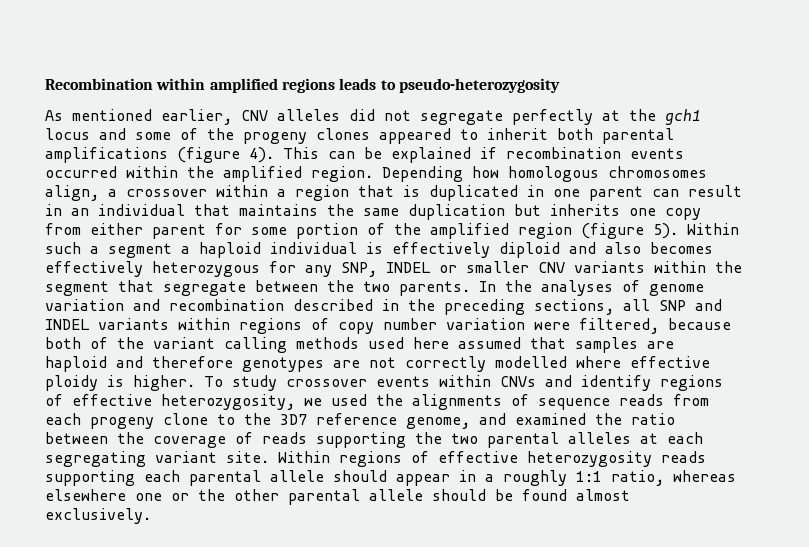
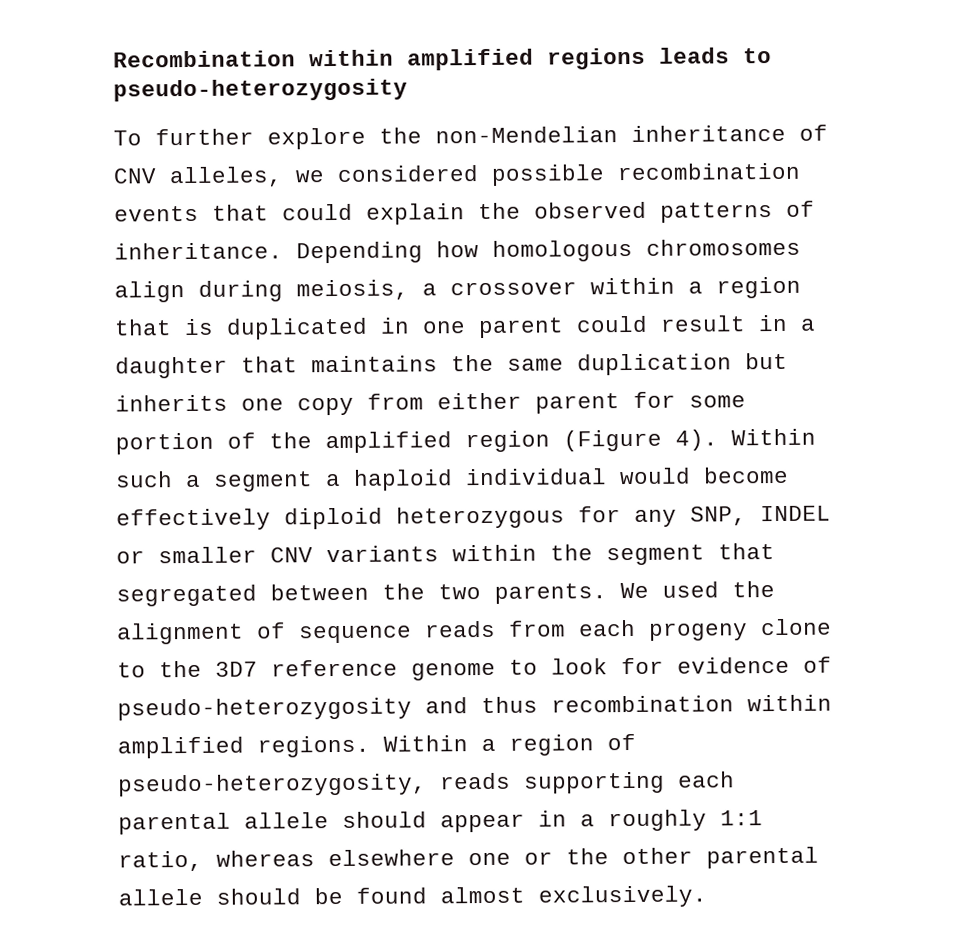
[45,109,701,125] [45,128,674,144] [45,147,684,163] [45,166,373,182] As mentioned earlier, CNV alleles did not segregate perfectly at the gch1 locus and some of the progeny clones appeared to inherit both parental amplifications (figure 4). This can be explained if recombination events occurred within the amplified region. -> [113,124,828,150] [113,162,800,188] [114,200,815,225] [114,242,283,260] To further explore the non-Mendelian inheritance of CNV alleles, we considered possible recombination events that could explain the observed patterns of inheritance.
[45,185,99,201] align, -> [114,279,409,303] align during meiosis,
[652,189,679,197] can -> [576,315,648,333] could
[71,204,185,216] an individual -> [800,318,816,331] [115,356,228,379] a daughter
[581,223,678,239] (figure 5). -> [563,429,718,452] (Figure 4).
[366,242,713,258] [45,261,143,277] is effectively diploid and also becomes effectively -> [619,466,789,485] [116,507,383,531] would become effectively diploid
[163,281,246,296] segregate -> [116,584,257,607] segregated
[479,280,704,296] [45,299,722,315] [45,318,731,334] [45,337,674,353] [45,356,710,372] [45,375,723,391] [45,394,322,410] In the analyses of genome variation and recombination described in the preceding sections, all SNP and INDEL variants within regions of copy number variation were filtered, because both of the variant calling methods used here assumed that samples are haploid and therefore genotypes are not correctly modelled where effective ploidy is higher. To study crossover events within CNVs and identify regions of effective heterozygosity, we -> [620,582,649,599] We
[412,394,502,410] alignments -> [117,622,244,645] alignment
[406,413,675,429] [45,432,703,448] [45,451,652,467] genome, and examined the ratio between the coverage of reads supporting the two parental alleles at each segregating variant site. Within regions of effective heterozygosity -> [411,656,832,681] [117,694,832,721] [117,733,636,759] [118,773,427,797] genome to look for evidence of pseudo-heterozygosity and thus recombination within amplified regions. Within a region of pseudo-heterozygosity,

